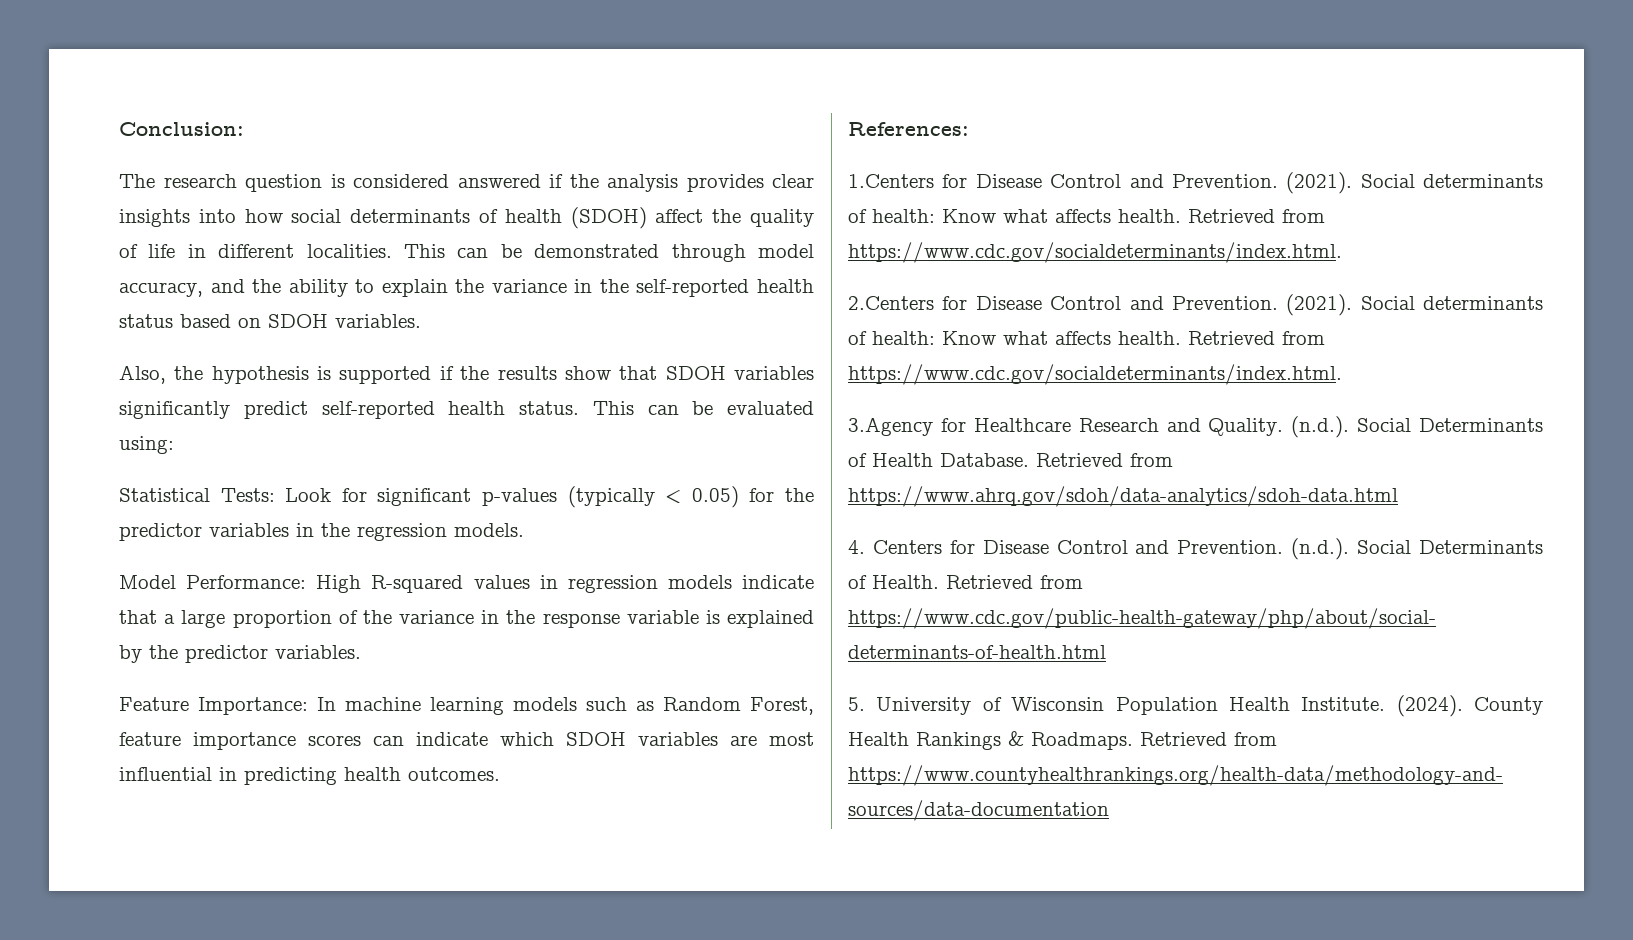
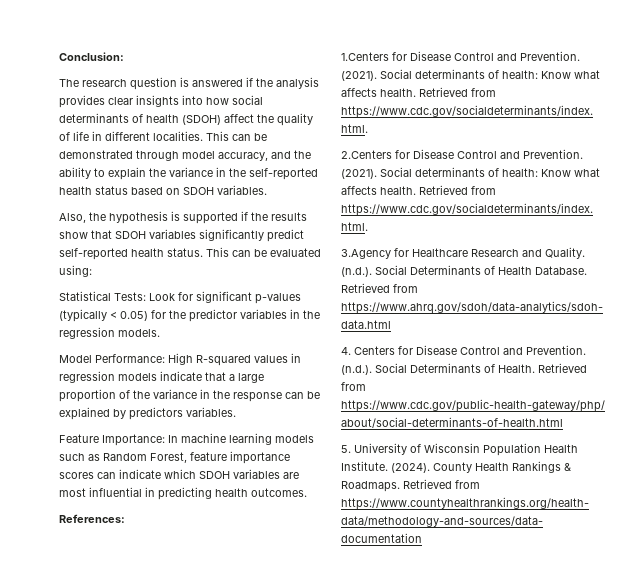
[353,174,449,188] considered -> (189, 82) none
[626,610,814,628] [119,645,268,663] variable is explained by the predictor -> [285,391,320,399] [59,407,183,420] can be explained by predictors

